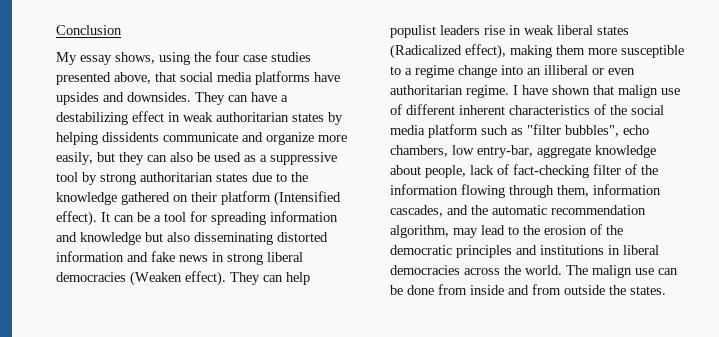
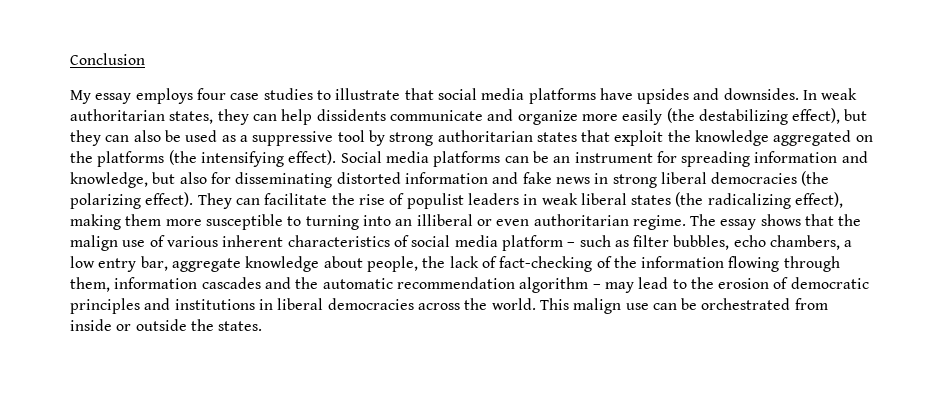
[115,52,211,65] shows, using the -> [135,88,193,104] employs
[56,72,151,85] presented above, -> [316,88,401,100] to illustrate
[195,92,288,105] [56,111,343,125] [56,132,98,145] They can have a destabilizing effect in weak authoritarian states by helping -> [803,88,858,100] [70,109,313,125] In weak authoritarian states, they can help
[56,152,93,165] easily, -> [622,108,841,125] easily (the destabilizing effect),
[252,172,308,182] [56,191,341,206] [56,211,186,226] due to the knowledge gathered on their platform (Intensified effect). It can be a tool -> [581,130,873,146] [70,150,653,167] that exploit the knowledge aggregated on the platforms (the intensifying effect). Social media platforms can be an instrument
[80,232,141,245] knowledge -> [70,172,148,188] knowledge,
(190, 237) none -> [210,172,231,184] for
[130,271,182,286] (Weaken -> [801,171,830,186] [70,193,141,209] (the polarizing
[286,272,310,285] help -> [264,193,405,205] facilitate the rise of
[484,25,505,35] rise -> (519, 199) none
[390,44,462,59] (Radicalized -> [675,192,791,209] (the radicalizing
[405,65,497,78] a regime change -> [305,215,359,230] turning
[513,85,614,95] I have shown that -> [690,214,862,230] The essay shows that the
[406,104,455,115] different -> [166,236,218,247] various
[610,105,627,115] the -> (409, 241) none
(478, 131) none -> [567,242,576,247] –
[527,124,649,137] [390,145,533,158] "filter bubbles", echo chambers, low entry-bar, -> [633,235,853,250] [70,256,168,272] filter bubbles, echo chambers, a low entry bar,
(466, 171) none -> [422,256,446,268] the
[593,164,621,175] filter -> (593, 264) none
[390,205,443,217] cascades, -> [201,277,261,289] cascades
[390,225,449,238] algorithm, -> [519,277,601,293] algorithm –
[606,225,623,235] the -> (789, 283) none
[566,265,588,275] The -> [539,298,569,310] This
[407,285,434,295] done -> [701,298,791,310] orchestrated
[508,284,561,295] and from -> [116,324,132,331] or

